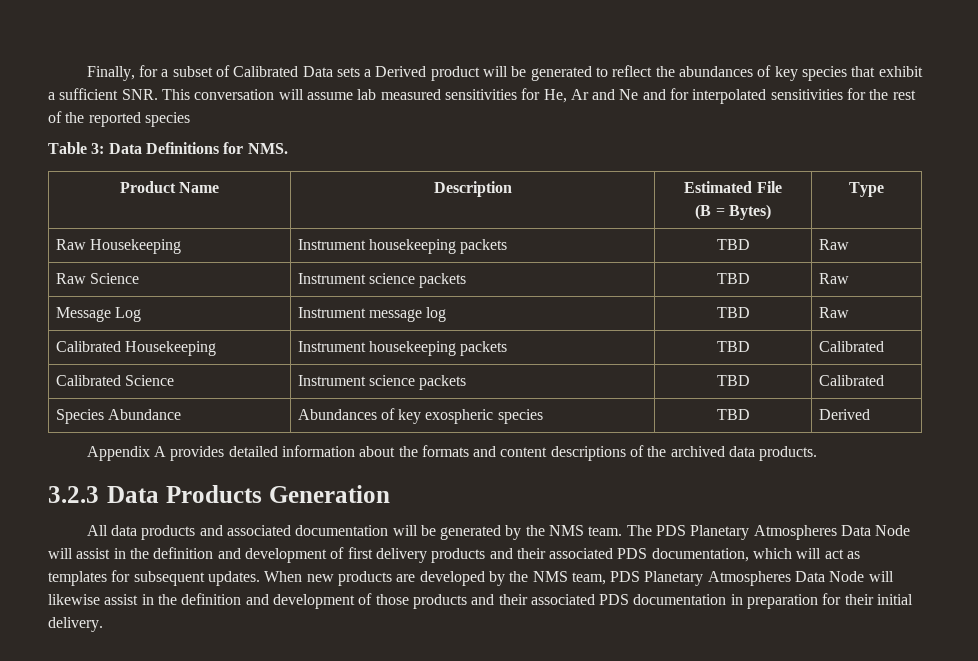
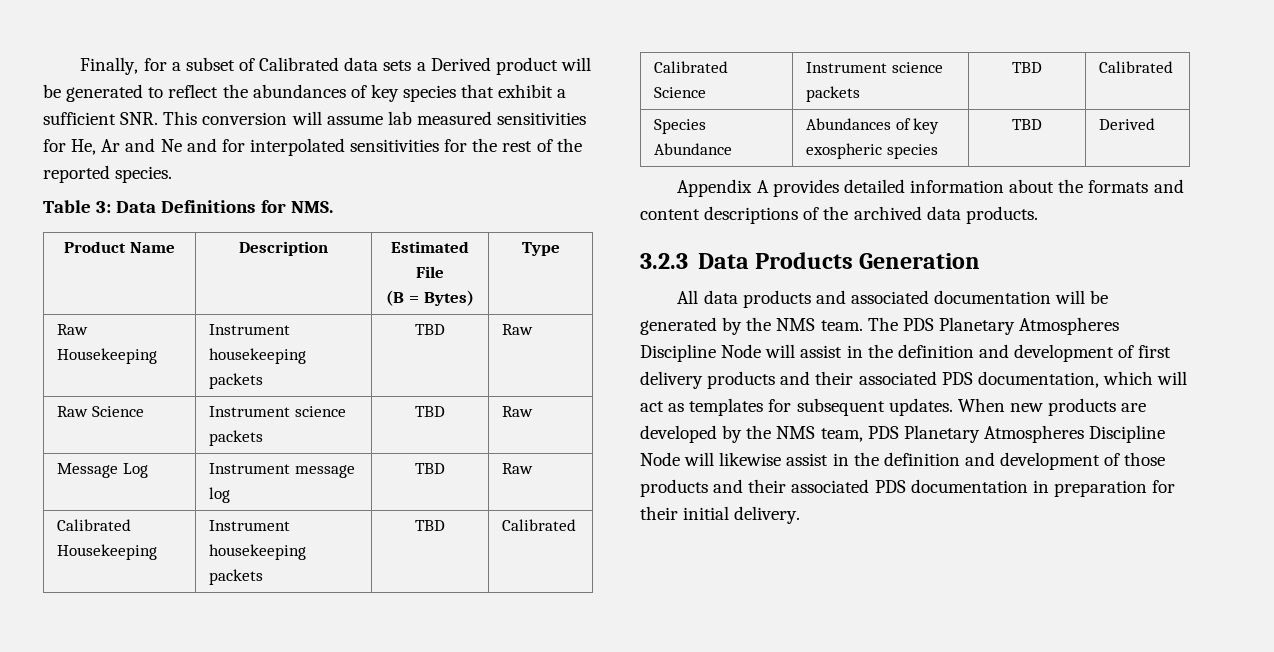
[302,66,333,77] Data -> [344,57,379,71] data
[194,89,275,100] conversation -> [202,112,288,125] conversion
[144,112,190,127] species -> [115,166,173,183] species.
[841,525,872,536] Data -> [640,344,716,362] Discipline
[795,571,826,582] Data -> [1089,425,1166,443] Discipline

